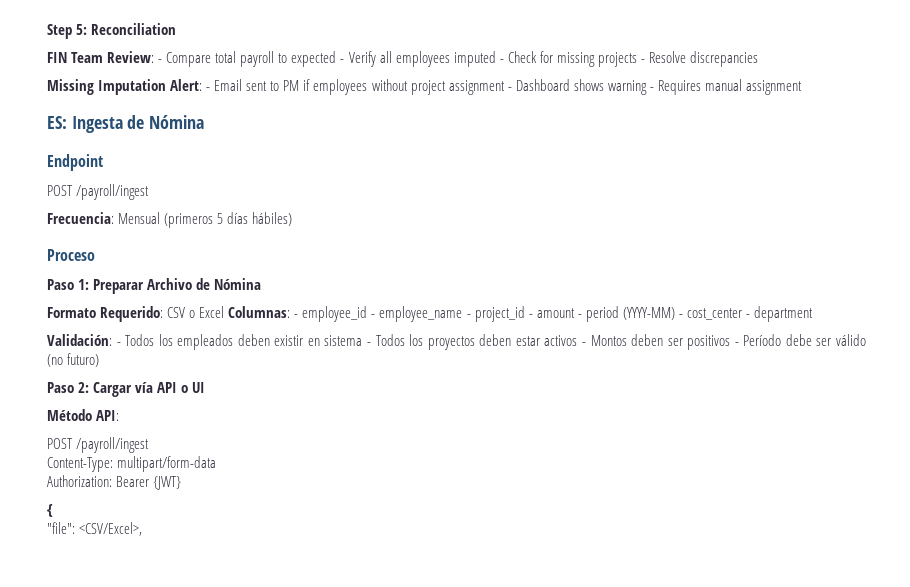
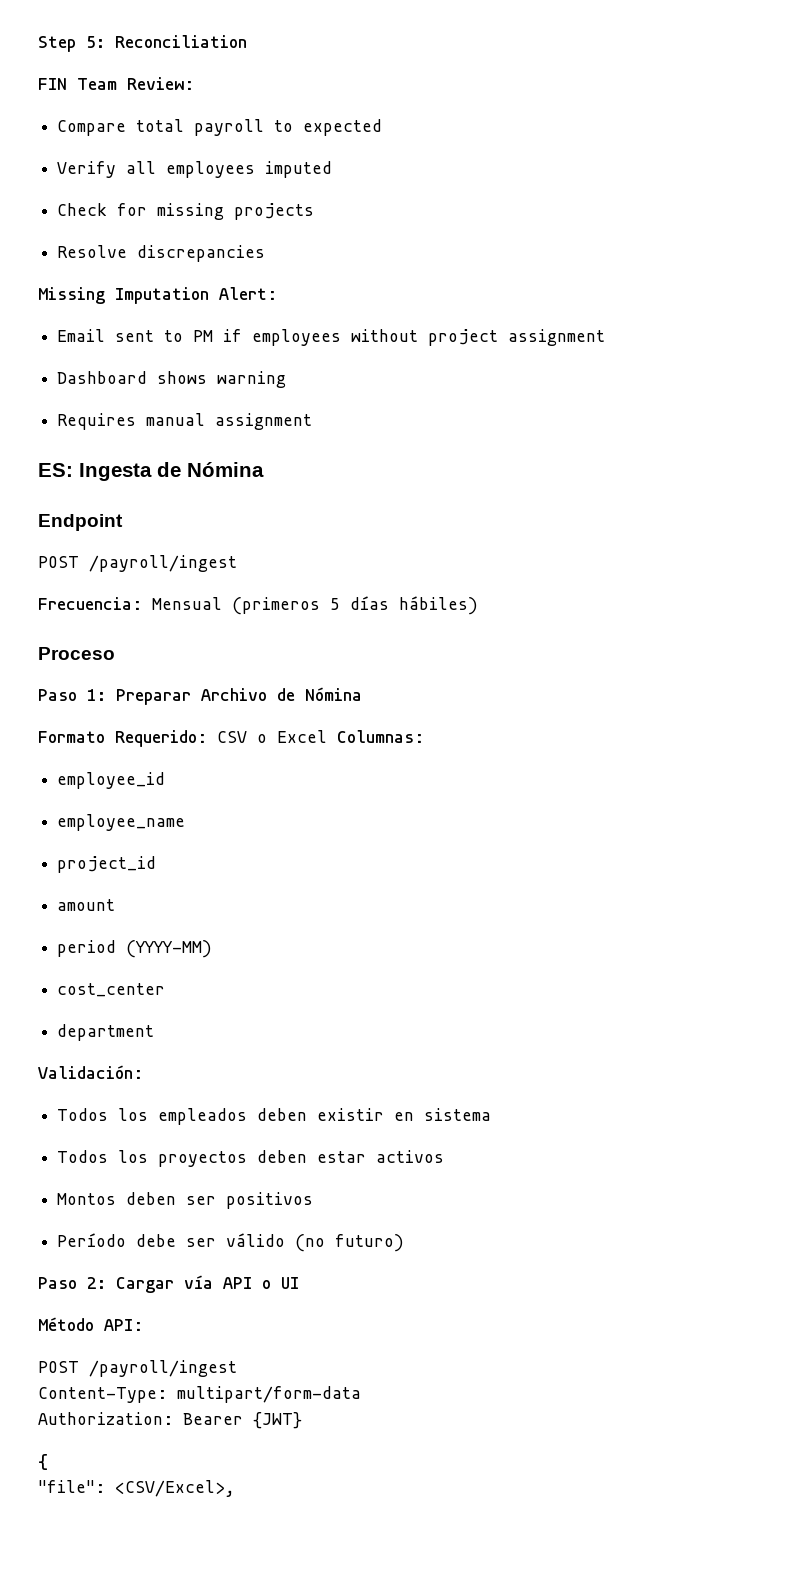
[158,59,163,63] - -> (194, 83) //
[340,59,345,63] - -> (383, 127) //
[499,59,504,63] - -> (333, 169) //
[640,59,645,63] - -> (315, 211) //
[206,87,211,91] - -> (277, 293) //
[507,87,512,91] - -> (606, 337) //
[649,87,654,91] - -> (287, 379) //
[294,314,299,318] - -> (424, 736) //
[371,314,376,318] - -> (166, 780) //
[466,314,471,318] - -> (186, 822) //
[528,314,533,318] - -> (157, 864) //
[577,314,582,318] - -> (116, 905) //
[678,314,683,318] - -> (213, 949) //
[745,314,750,318] - -> (166, 990) //
[116,342,121,346] - -> (143, 1072) //
[367,342,372,346] - -> (492, 1114) //
[581,342,586,346] - -> (445, 1156) //
[734,342,739,346] - -> (314, 1200) //

